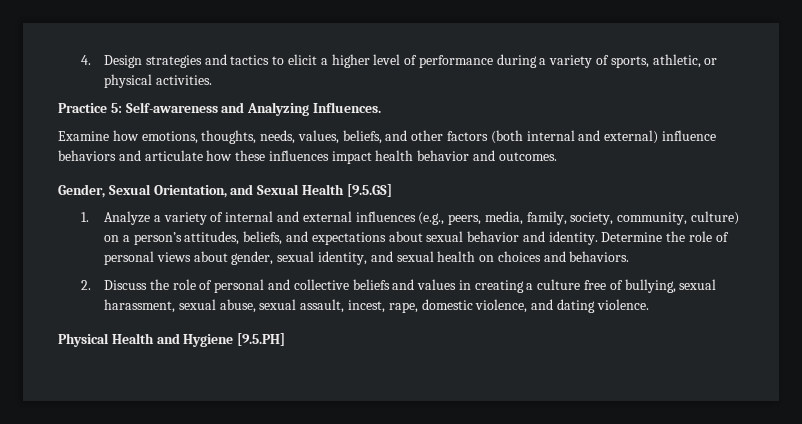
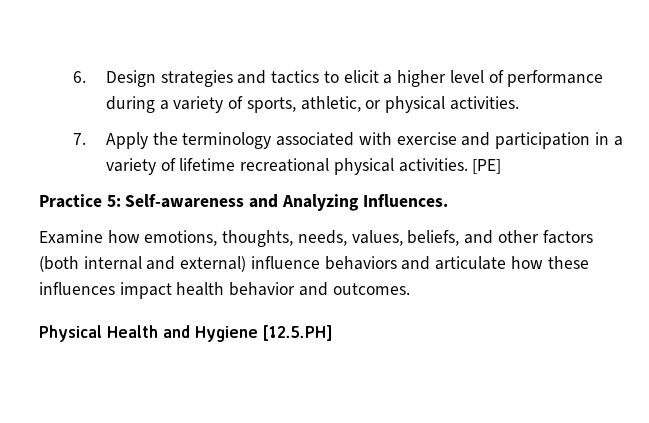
[81,55,92,65] 4. -> [72,71,86,83] 6.
(212, 80) none -> [72,132,623,149] [106,158,502,175] // 7. Apply the terminology associated with exercise and participation in a variety of lifetime recreational physical activities. [PE]
[58,184,392,198] [81,211,740,225] [104,231,729,245] [104,251,630,265] [81,279,717,293] [104,299,649,313] // Gender, Sexual Orientation, and Sexual Health [9.5.GS] // 1. Analyze a variety of internal and external influences (e.g., peers, media, family, society, community, culture) on a person’s attitudes, beliefs, and expectations about sexual behavior and identity. Determine the role of personal views about gender, sexual identity, and sexual health on choices and behaviors. // 2. Discuss the role of personal and collective beliefs and values in creating a culture free of bullying, sexual harassment, sexual abuse, sexual assault, incest, rape, domestic violence, and dating violence. -> (410, 289) none
[237,333,286,346] [9.5.PH] -> [263,325,333,341] [12.5.PH]

